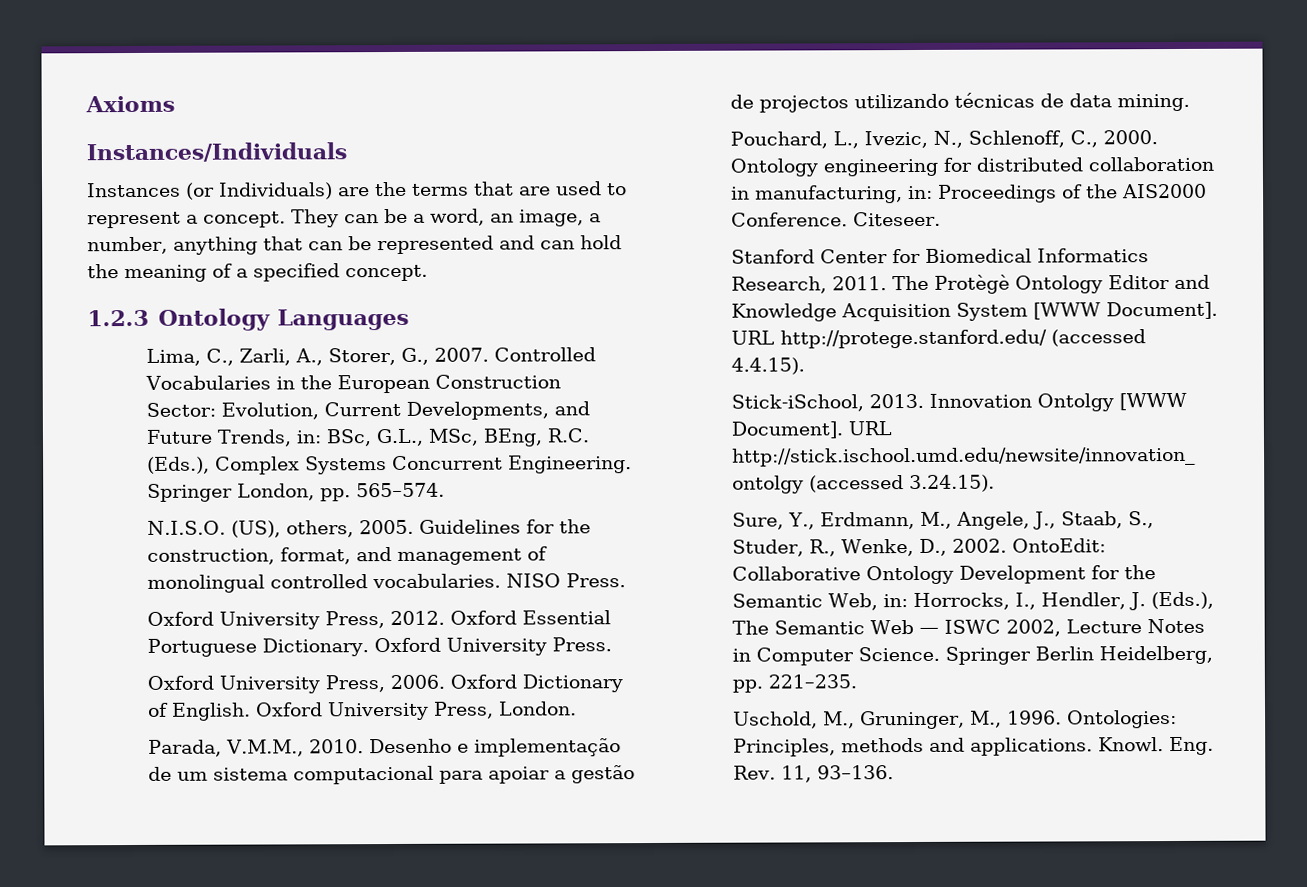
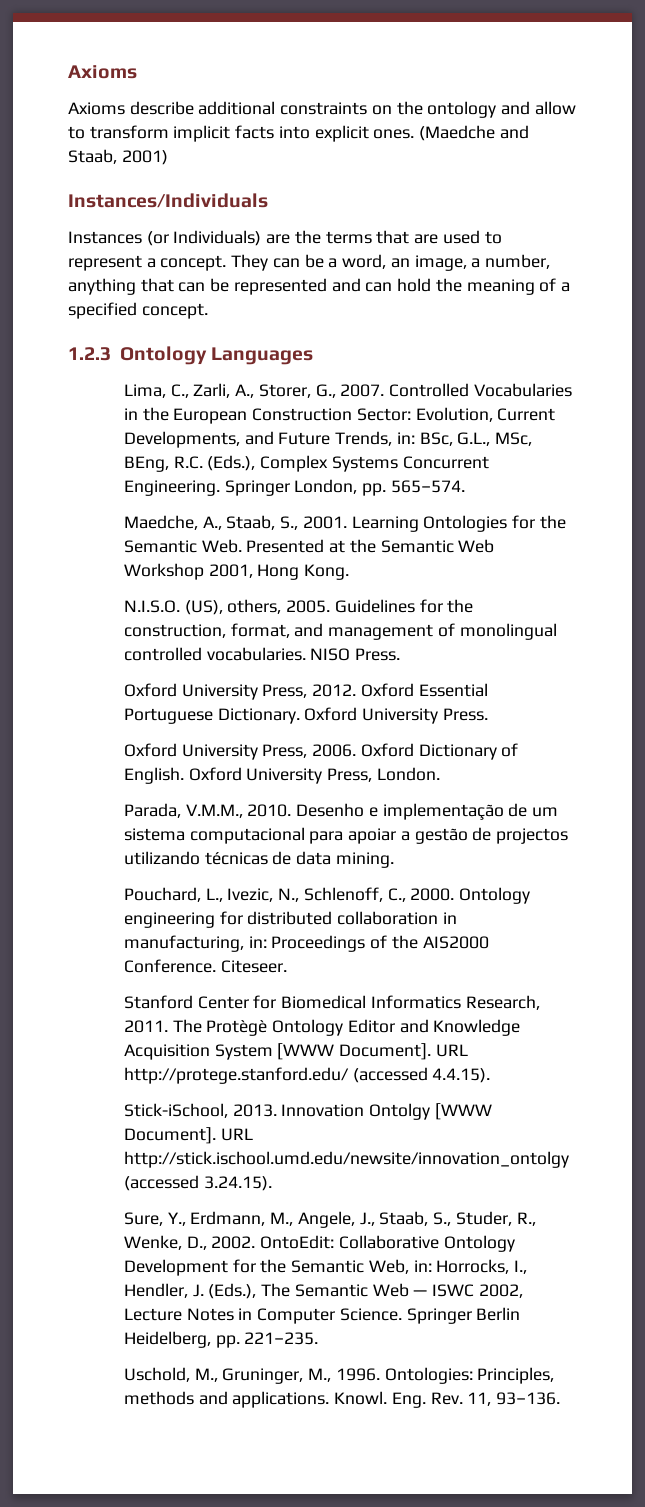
[85,95,175,113] Axioms -> [68,65,137,79] [68,101,576,118] [68,125,529,142] [68,149,168,165] Axioms // Axioms describe additional constraints on the ontology and allow to transform implicit facts into explicit ones. (Maedche and Staab, 2001)
(446, 490) none -> [123,515,566,532] [123,539,495,553] [123,563,350,580] // Maedche, A., Staab, S., 2001. Learning Ontologies for the Semantic Web. Presented at the Semantic Web Workshop 2001, Hong Kong.

